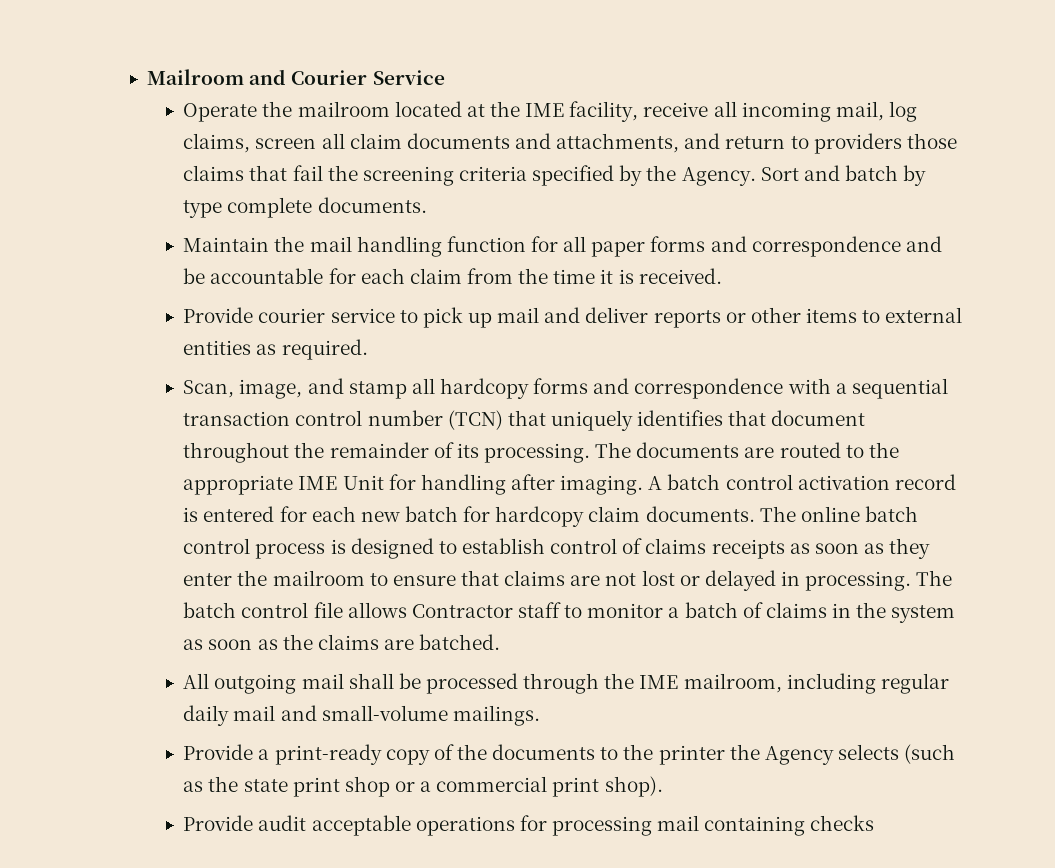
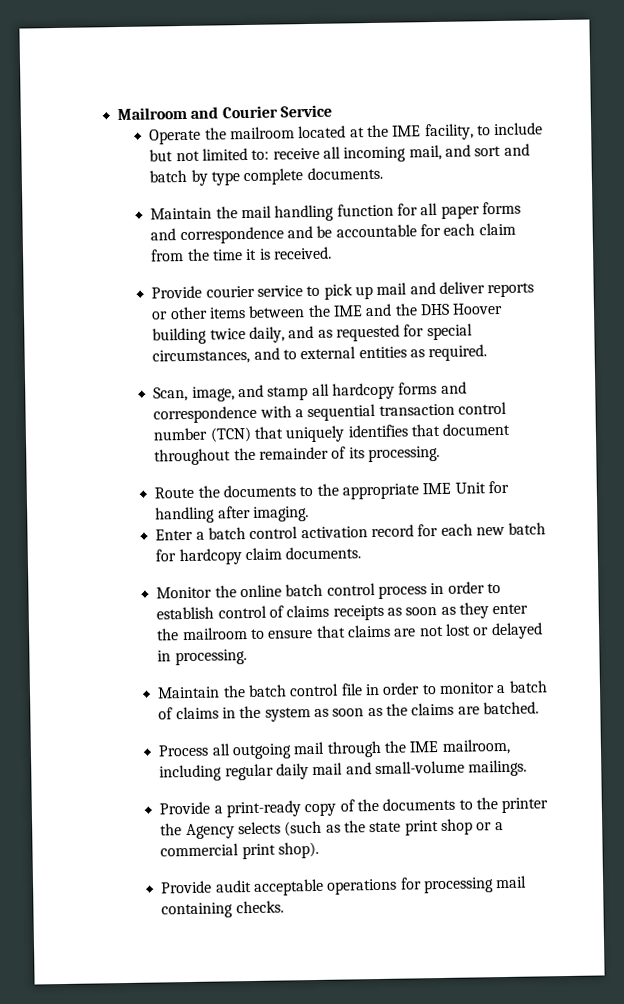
[643,101,917,122] [183,133,957,154] [183,165,799,186] receive all incoming mail, log claims, screen all claim documents and attachments, and return to providers those claims that fail the screening criteria specified by the Agency. Sort -> [476,122,544,136] [149,144,502,163] to include but not limited to: receive all incoming mail, and sort
(857, 315) none -> [248,302,504,318] [152,323,473,345] [152,347,280,365] between the IME and the DHS Hoover building twice daily, and as requested for special circumstances, and
[595,442,841,458] The documents are routed -> [154,484,297,499] // Route the documents
[648,476,663,490] A -> [155,528,205,541] // Enter a
[183,506,275,522] is entered -> (415, 531) none
[759,506,796,522] The -> [156,585,237,599] // Monitor the
[330,538,434,559] is designed -> [430,581,485,595] in order
[916,570,953,586] The -> [157,685,246,699] // Maintain the
[347,602,561,618] allows Contractor staff -> [365,682,421,696] in order
[183,673,518,694] All outgoing mail shall be processed -> [158,741,326,760] Process all outgoing mail
[810,815,875,831] checks -> [235,900,284,914] checks.

